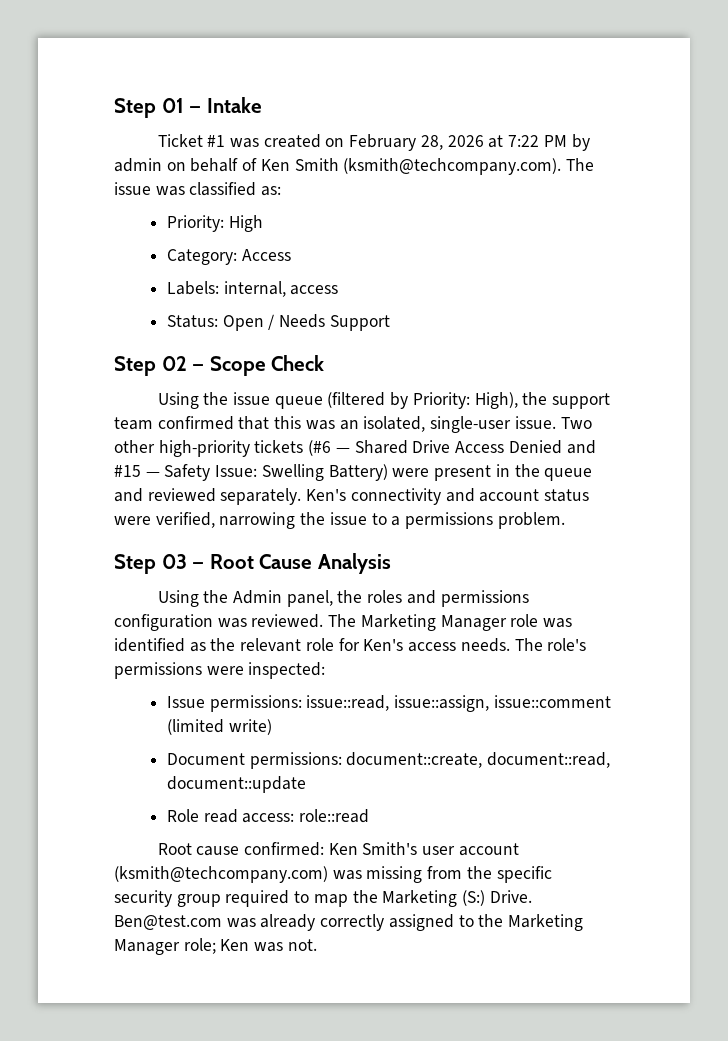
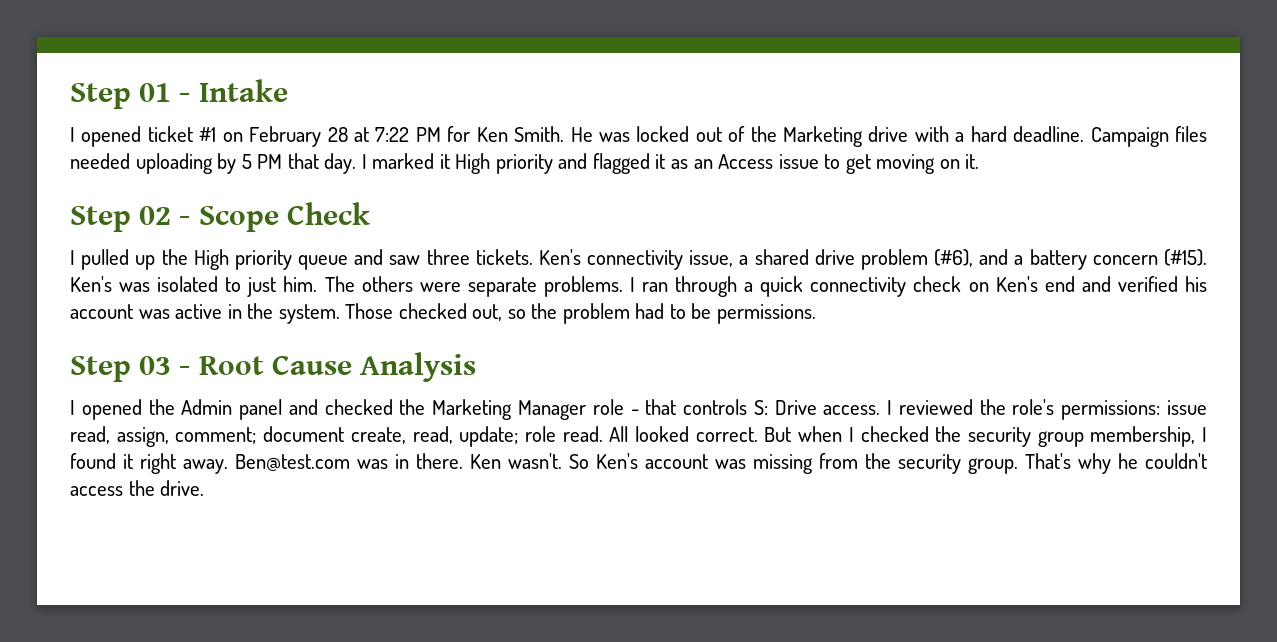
[189,106,202,113] — -> [179,93,191,102] -
[157,134,590,151] [114,158,595,175] [114,182,282,196] [166,215,263,232] [166,249,291,265] [166,281,339,297] [166,314,390,331] Ticket #1 was created on February 28, 2026 at 7:22 PM by admin on behalf of Ken Smith (ksmith@techcompany.com). The issue was classified as: // Priority: High // Category: Access // Labels: internal, access // Status: Open / Needs Support -> [70,126,1207,147] [70,153,980,174] I opened ticket #1 on February 28 at 7:22 PM for Ken Smith. He was locked out of the Marketing drive with a hard deadline. Campaign files needed uploading by 5 PM that day. I marked it High priority and flagged it as an Access issue to get moving on it.
[192,364,205,371] — -> [179,216,191,225] -
[157,392,611,409] [114,416,592,433] [114,440,596,457] [114,464,593,481] [114,488,590,505] [114,512,565,529] Using the issue queue (filtered by Priority: High), the support team confirmed that this was an isolated, single-user issue. Two other high-priority tickets (#6 — Shared Drive Access Denied and #15 — Safety Issue: Swelling Battery) were present in the queue and reviewed separately. Ken's connectivity and account status were verified, narrowing the issue to a permissions problem. -> [70,249,1207,270] [70,276,1207,297] [70,303,817,324] I pulled up the High priority queue and saw three tickets. Ken's connectivity issue, a shared drive problem (#6), and a battery concern (#15). Ken's was isolated to just him. The others were separate problems. I ran through a quick connectivity check on Ken's end and verified his account was active in the system. Those checked out, so the problem had to be permissions.
[192,562,205,569] — -> [179,366,191,375] -
[157,590,529,607] [114,614,573,631] [114,638,587,652] [114,662,326,679] [166,695,611,712] [166,719,272,735] [166,752,610,769] [166,776,306,793] [166,809,369,823] [157,842,519,856] [114,866,552,883] [114,890,532,907] [114,914,584,931] [114,938,317,955] Using the Admin panel, the roles and permissions configuration was reviewed. The Marketing Manager role was identified as the relevant role for Ken's access needs. The role's permissions were inspected: // Issue permissions: issue::read, issue::assign, issue::comment (limited write) // Document permissions: document::create, document::read, document::update // Role read access: role::read // Root cause confirmed: Ken Smith's user account (ksmith@techcompany.com) was missing from the specific security group required to map the Marketing (S:) Drive. Ben@test.com was already correctly assigned to the Marketing Manager role; Ken was not. -> [70,399,1207,420] [70,426,1208,447] [70,453,1207,474] [70,480,205,496] I opened the Admin panel and checked the Marketing Manager role - that controls S: Drive access. I reviewed the role's permissions: issue read, assign, comment; document create, read, update; role read. All looked correct. But when I checked the security group membership, I found it right away. Ben@test.com was in there. Ken wasn't. So Ken's account was missing from the security group. That's why he couldn't access the drive.

